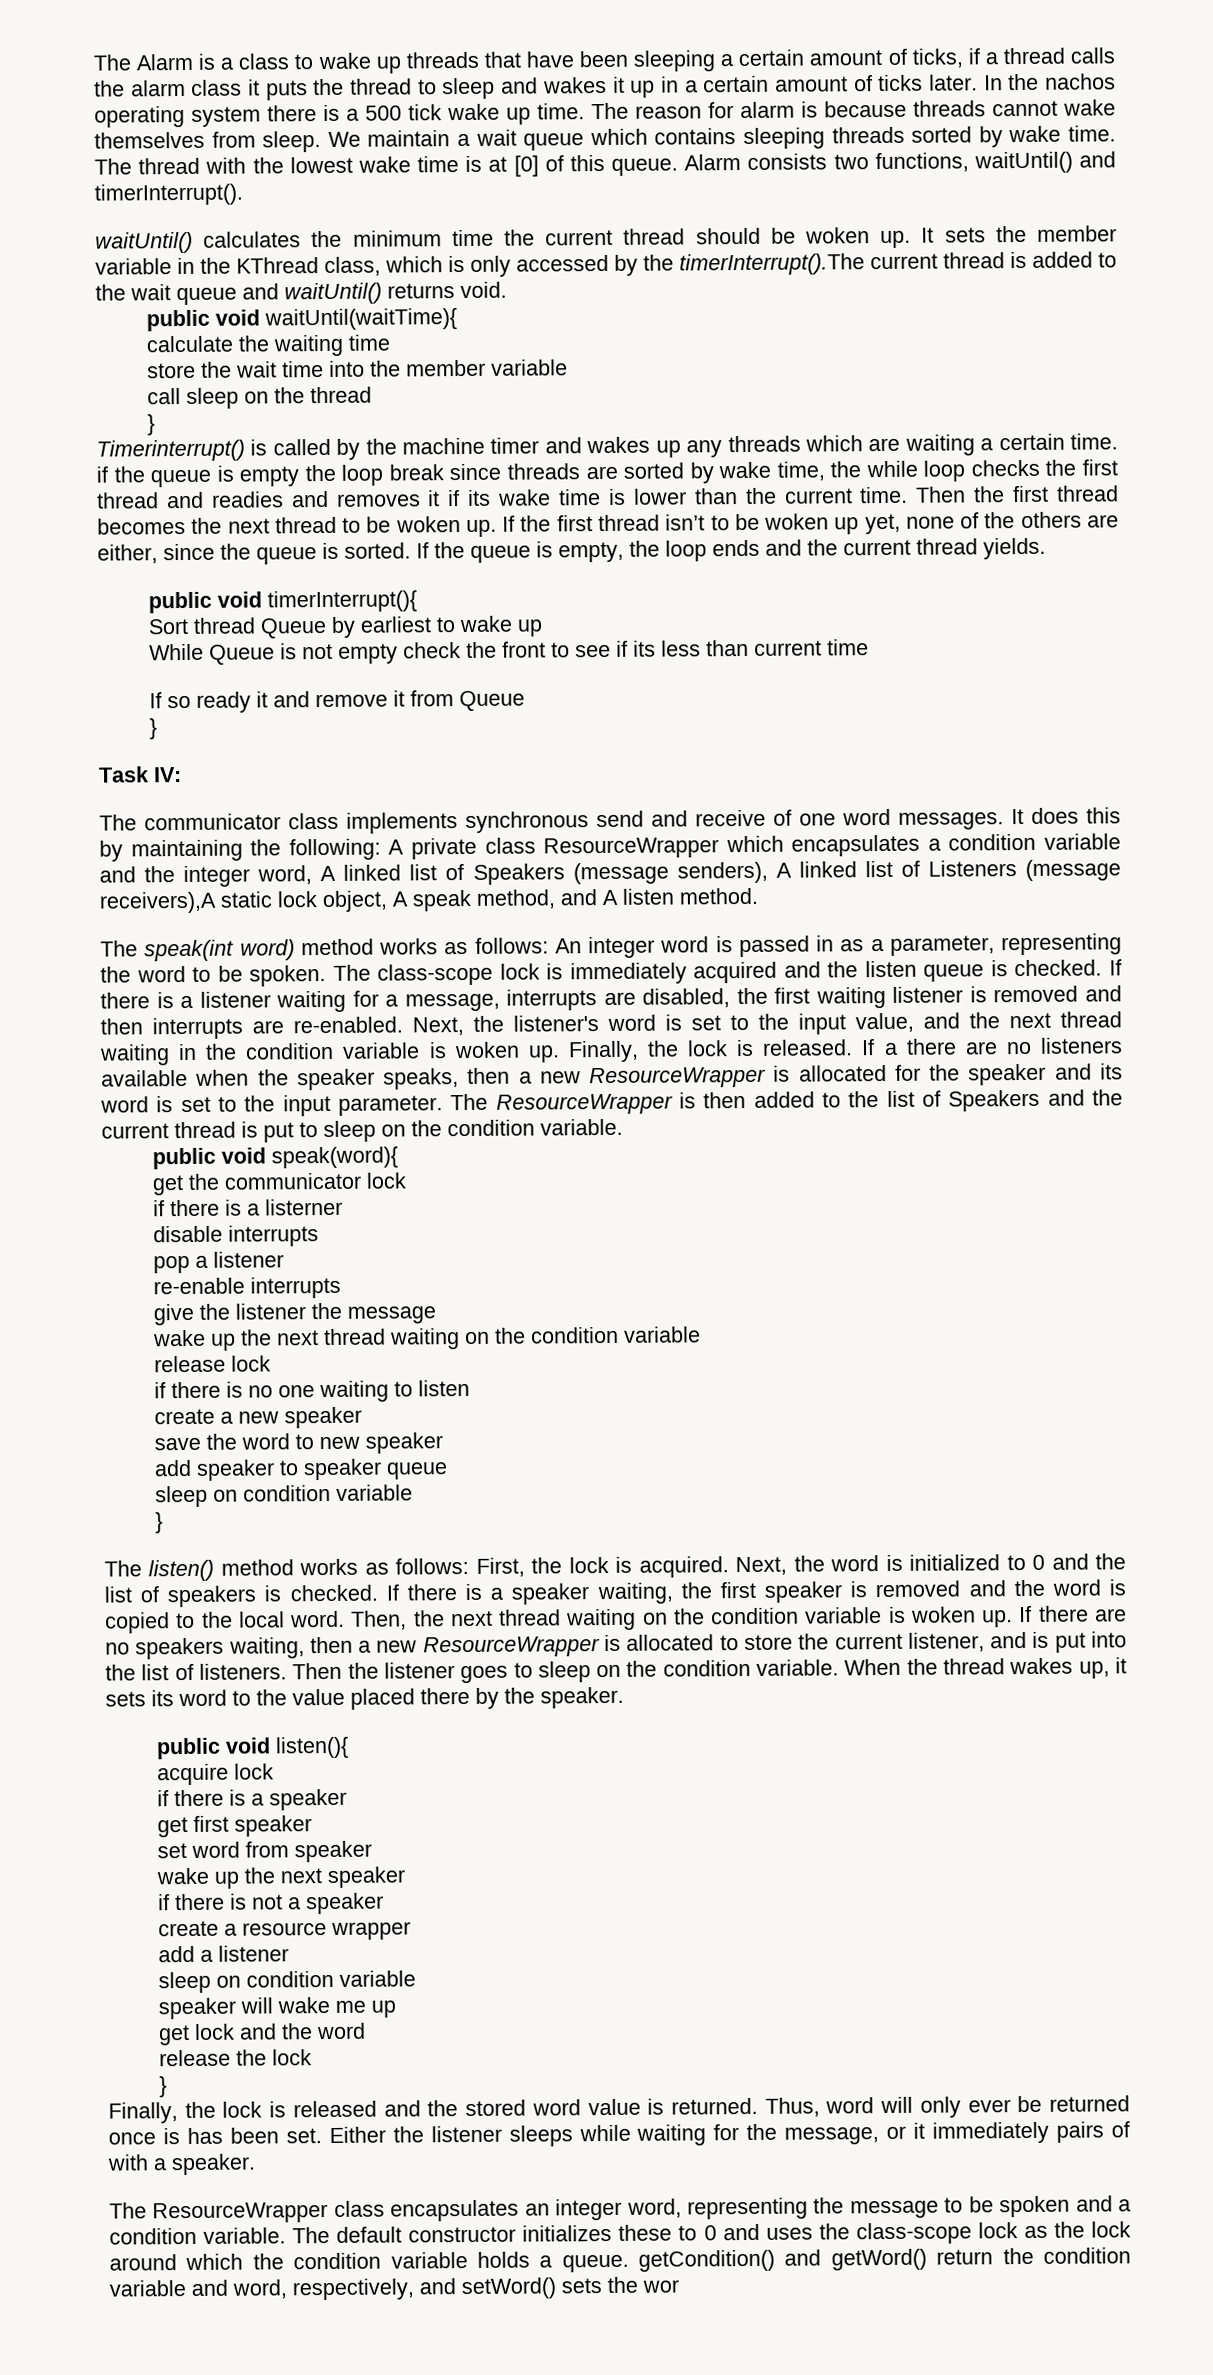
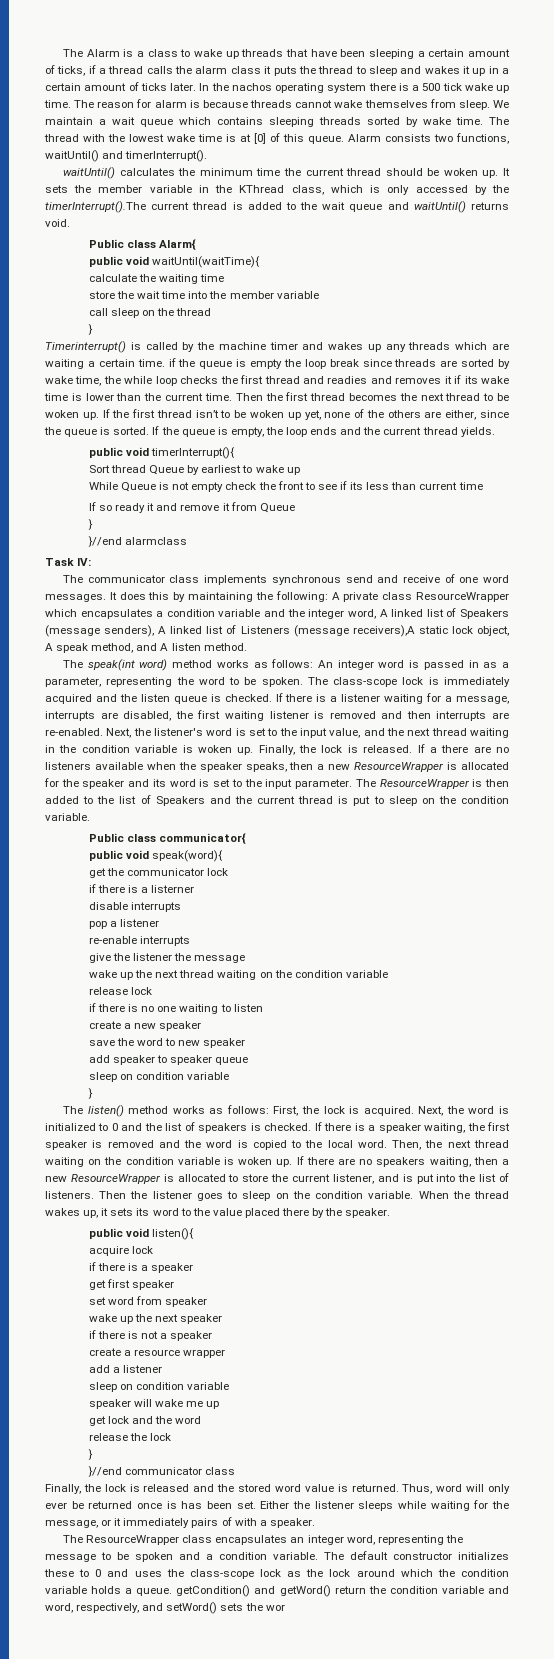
(507, 290) none -> [88,239,197,250] // Public class Alarm{
(158, 729) none -> [87,536,188,547] // }//end alarmclass
(623, 1127) none -> [88,833,247,844] // Public class communicator{
(168, 2087) none -> [87,1466,236,1477] // }//end communicator class

